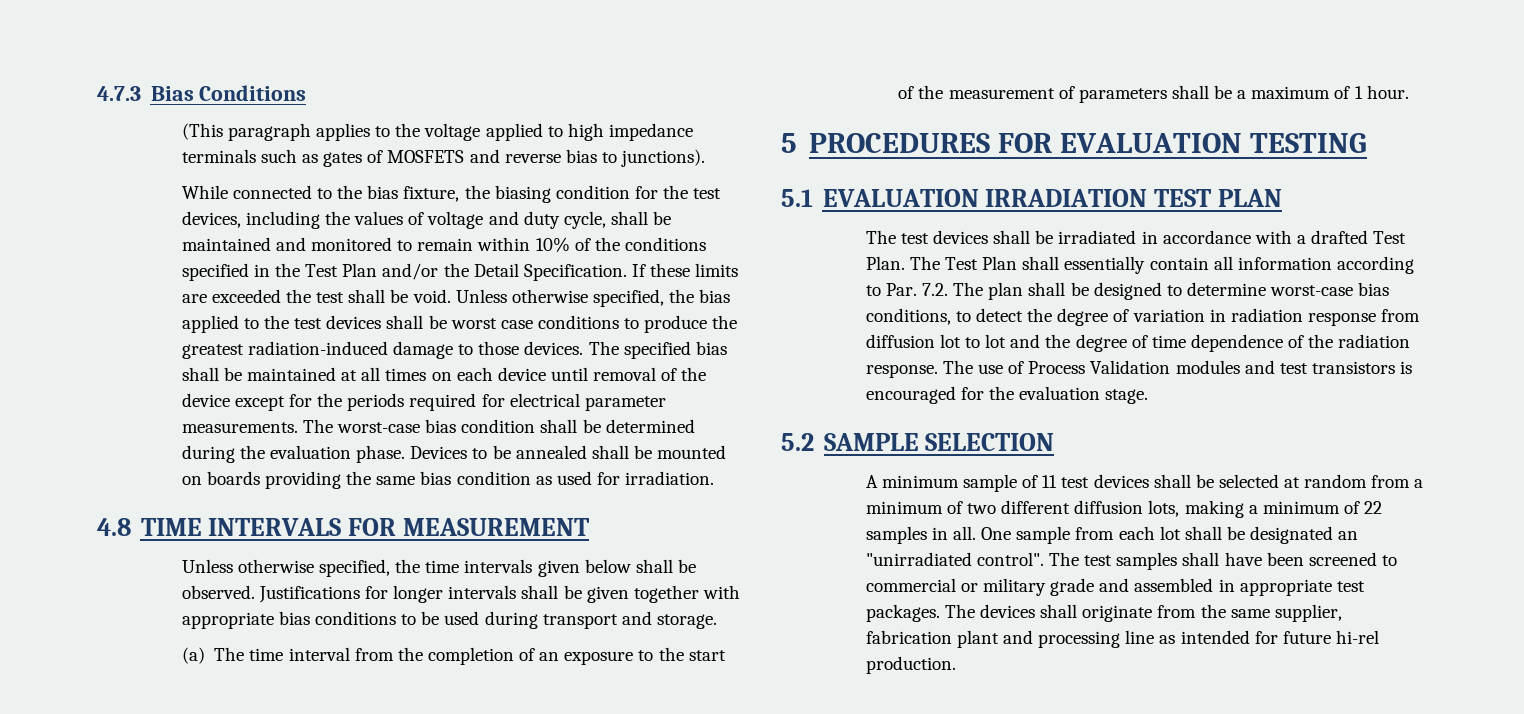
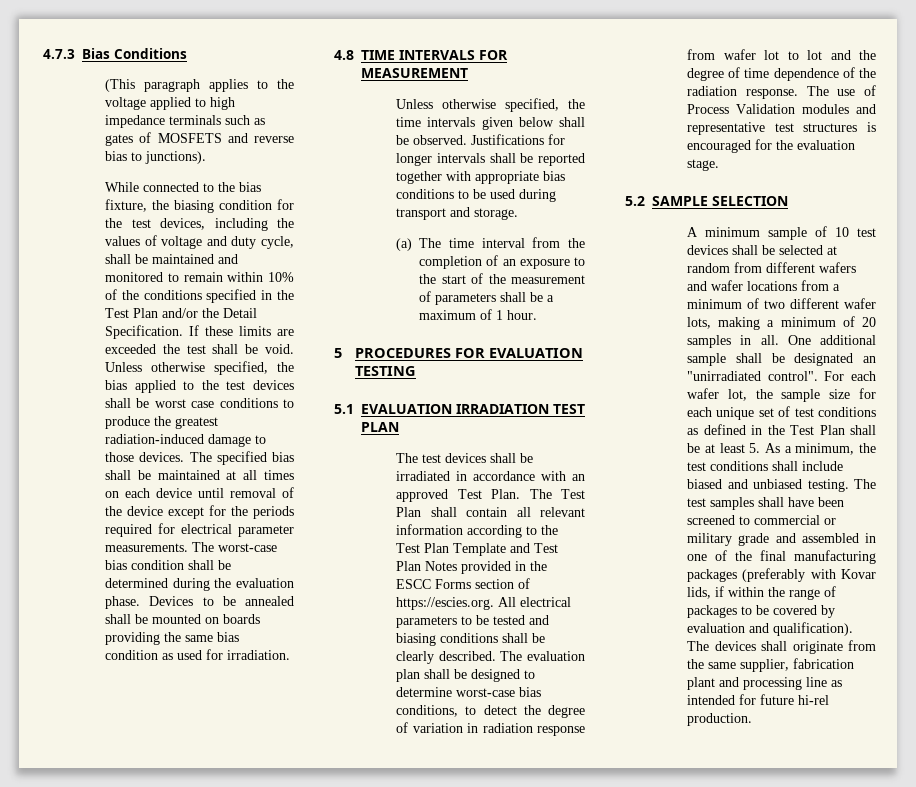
[586,586,629,603] given -> [538,153,585,166] reported
[1296,230,1369,244] a drafted -> [572,474,585,481] [396,489,449,502] an approved
[1064,256,1146,274] essentially -> (457, 512) none
(1233, 263) none -> [540,507,585,517] relevant
[885,282,984,296] Par. 7.2. The -> [541,525,559,535] [396,543,559,556] [396,561,548,574] [396,578,531,589] [396,597,572,610] [396,615,550,628] [396,633,546,646] [396,651,585,664] the Test Plan Template and Test Plan Notes provided in the ESCC Forms section of https://escies.org. All electrical parameters to be tested and biasing conditions shall be clearly described. The evaluation
[865,334,935,348] diffusion -> [723,49,756,60] wafer
[1279,361,1395,374] test transistors -> [687,122,858,135] representative test structures
[1042,475,1058,488] 11 -> [835,227,850,237] 10
(1411, 481) none -> [766,262,857,273] [687,280,830,291] different wafers and wafer locations from
[1074,500,1144,514] diffusion -> [844,298,876,309] wafer
[1364,501,1383,514] 22 -> [862,317,876,327] 20
[1016,526,1181,544] sample from each lot -> [820,335,876,345] [687,353,727,366] additional sample
(1044, 559) none -> [824,371,876,381] [687,388,876,402] [687,406,876,420] [687,424,876,435] [687,443,876,455] [687,461,844,471] [687,479,849,492] For each wafer lot, the sample size for each unique set of test conditions as defined in the Test Plan shall be at least 5. As a minimum, the test conditions shall include biased and unbiased testing.
[1239,579,1365,596] [865,604,940,622] appropriate test packages. -> [687,550,876,564] [687,568,876,582] [687,586,837,600] [687,605,836,618] [687,622,854,636] one of the final manufacturing packages (preferably with Kovar lids, if within the range of packages to be covered by evaluation and qualification).

